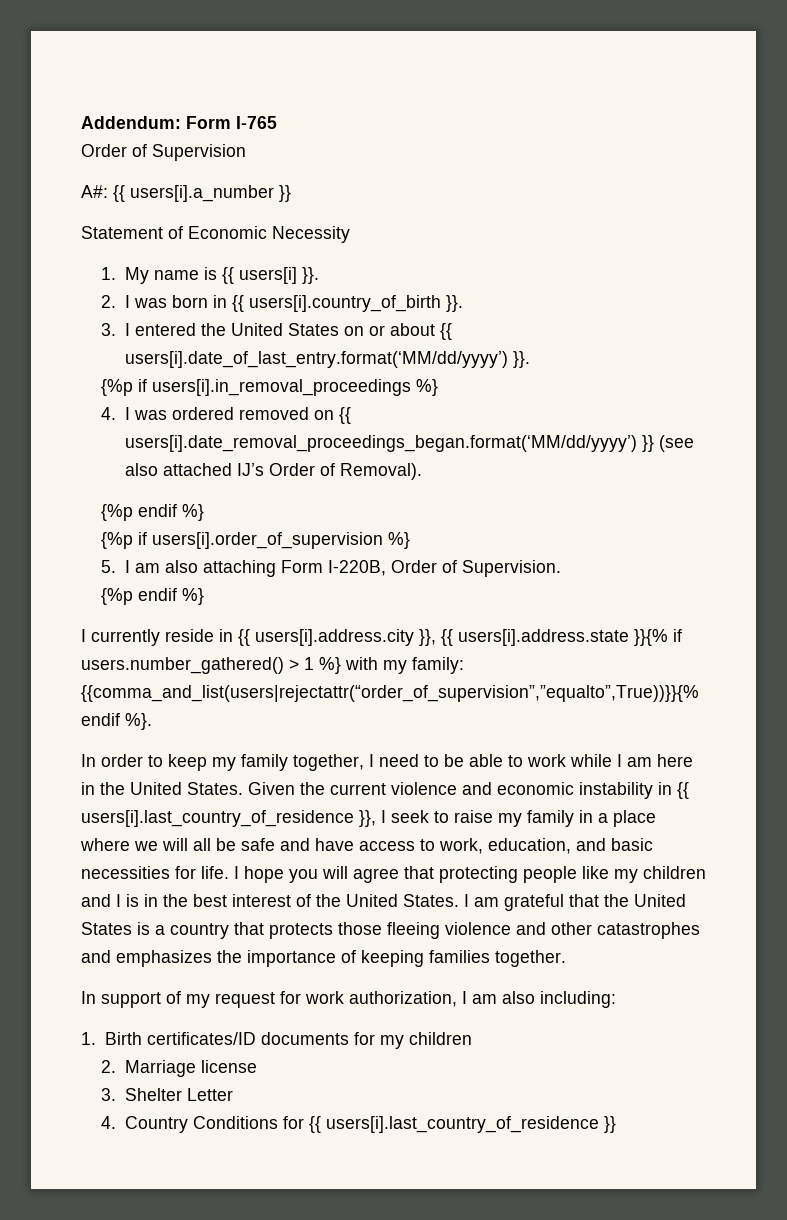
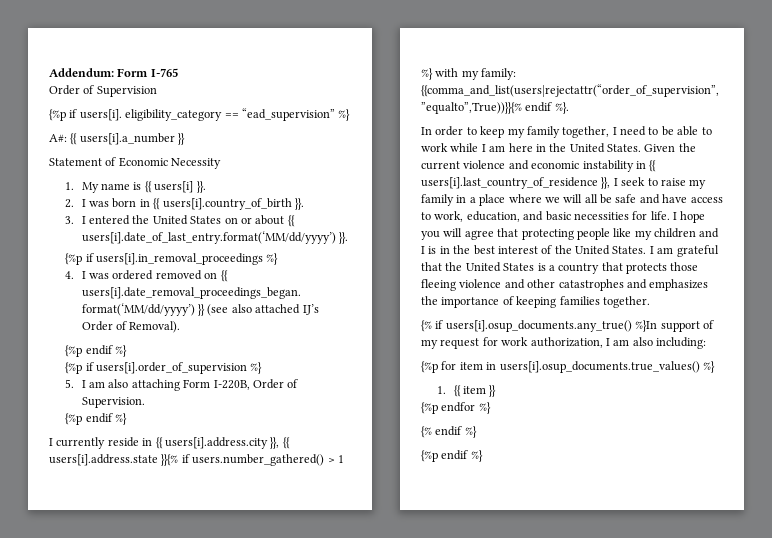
(246, 152) none -> [49,108,351,121] // {%p if users[i]. eligibility_category == “ead_supervision” %}
[81,991,96,1004] In -> [421,320,658,332] {% if users[i].osup_documents.any_true() %}In
[81,1032,472,1049] [100,1060,257,1077] [100,1088,233,1101] [100,1116,616,1133] 1. Birth certificates/ID documents for my children // 2. Marriage license // 3. Shelter Letter // 4. Country Conditions for {{ users[i].last_country_of_residence }} -> [421,361,715,373] [437,385,497,397] [421,402,491,414] [421,426,477,438] [421,450,483,462] {%p for item in users[i].osup_documents.true_values() %} // 1. {{ item }} // {%p endfor %} // {% endif %} // {%p endif %}

